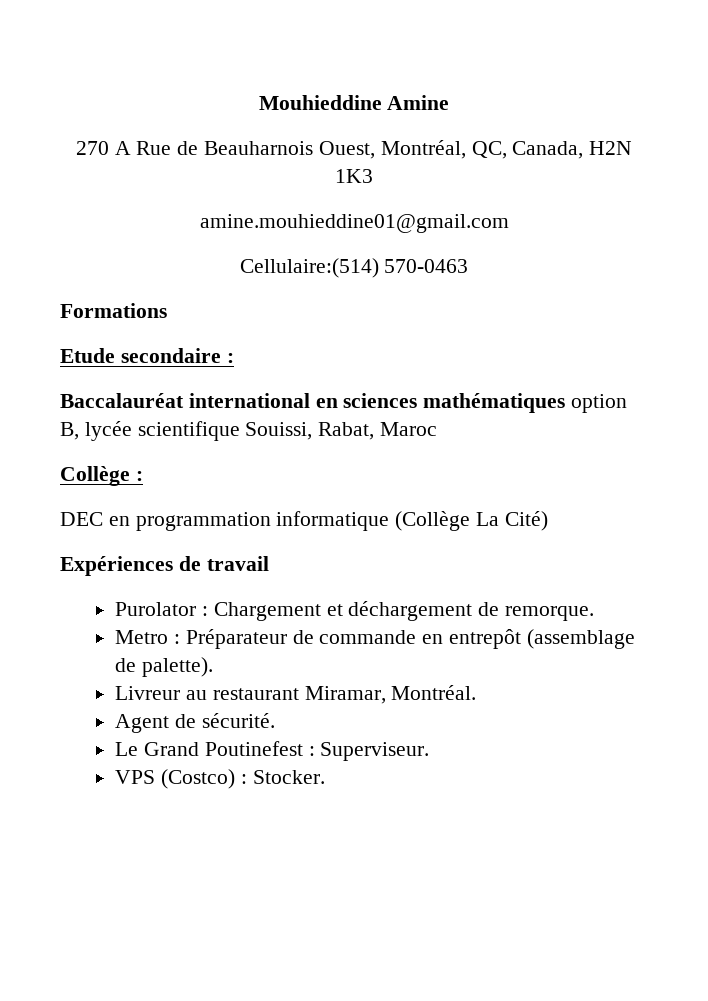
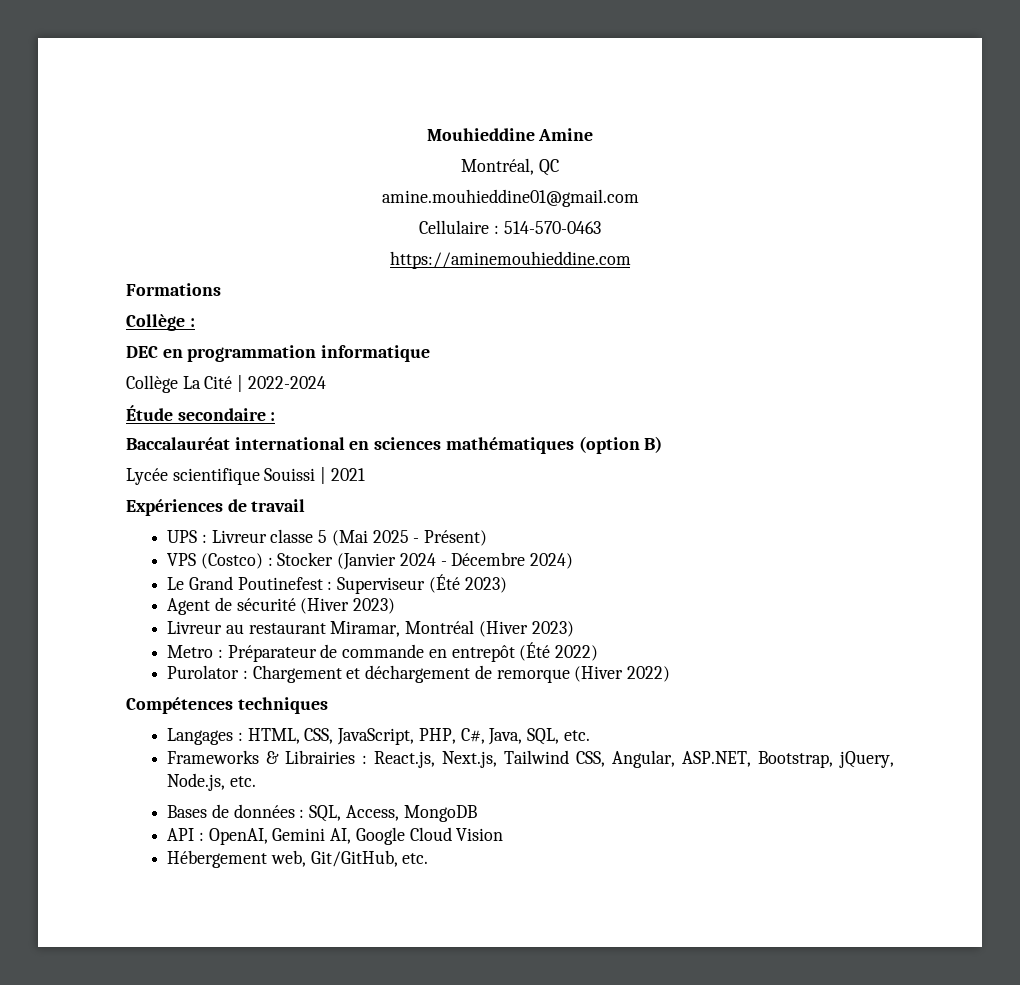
[75,140,633,159] [335,169,373,183] [199,214,509,233] [239,258,469,278] [60,303,167,318] [60,348,115,363] 270 A Rue de Beauharnois Ouest, Montréal, QC, Canada, H2N 1K3 // amine.mouhieddine01@gmail.com // Cellulaire:(514) 570-0463 // Formations // Etude -> [461,158,559,176] [381,189,639,207] [419,220,601,234] [389,251,631,269] [126,283,221,296] [126,314,195,331] [126,345,431,362] [126,375,326,393] [126,405,173,421] Montréal, QC // amine.mouhieddine01@gmail.com // Cellulaire : 514-570-0463 // https://aminemouhieddine.com // Formations // Collège : // DEC en programmation informatique // Collège La Cité | 2022-2024 // Étude
[571,394,628,413] [60,421,438,441] [60,466,143,486] [60,511,548,531] [60,556,269,576] [115,601,595,621] option B, lycée scientifique Souissi, Rabat, Maroc // Collège : // DEC en programmation informatique (Collège La Cité) // Expériences de travail // Purolator : Chargement et déchargement de remorque. -> [578,436,663,454] [126,467,365,485] [126,499,306,516] [167,529,488,546] [167,552,574,570] [167,574,507,594] [167,597,396,615] [167,620,574,637] (option B) // Lycée scientifique Souissi | 2021 // Expériences de travail // UPS : Livreur classe 5 (Mai 2025 - Présent) // VPS (Costco) : Stocker (Janvier 2024 - Décembre 2024) // Le Grand Poutinefest : Superviseur (Été 2023) // Agent de sécurité (Hiver 2023) // Livreur au restaurant Miramar, Montréal (Hiver 2023)
[526,629,635,649] [115,657,213,677] [115,685,477,704] [115,713,275,733] [115,741,430,761] [115,769,325,789] (assemblage de palette). // Livreur au restaurant Miramar, Montréal. // Agent de sécurité. // Le Grand Poutinefest : Superviseur. // VPS (Costco) : Stocker. -> [519,642,599,661] [167,665,671,683] [126,697,328,714] [167,728,590,745] [167,750,894,768] [167,773,257,791] [167,804,477,822] [167,827,504,845] [167,850,429,868] (Été 2022) // Purolator : Chargement et déchargement de remorque (Hiver 2022) // Compétences techniques // Langages : HTML, CSS, JavaScript, PHP, C#, Java, SQL, etc. // Frameworks & Librairies : React.js, Next.js, Tailwind CSS, Angular, ASP.NET, Bootstrap, jQuery, Node.js, etc. // Bases de données : SQL, Access, MongoDB // API : OpenAI, Gemini AI, Google Cloud Vision // Hébergement web, Git/GitHub, etc.

